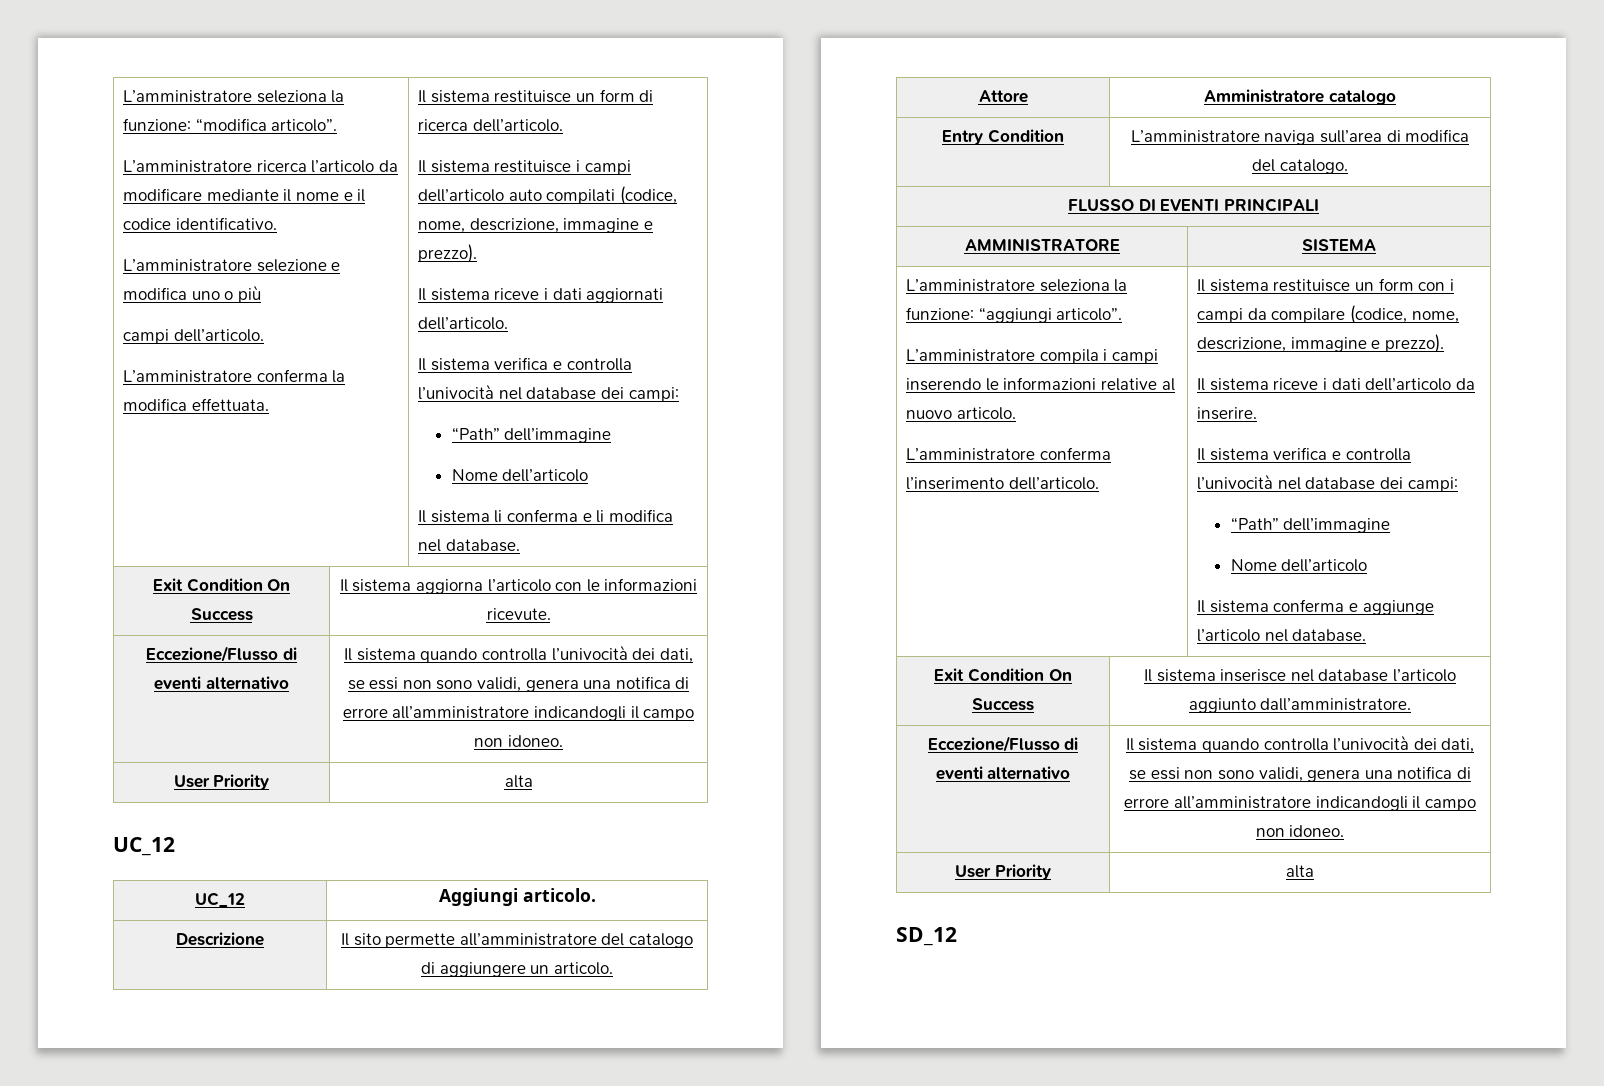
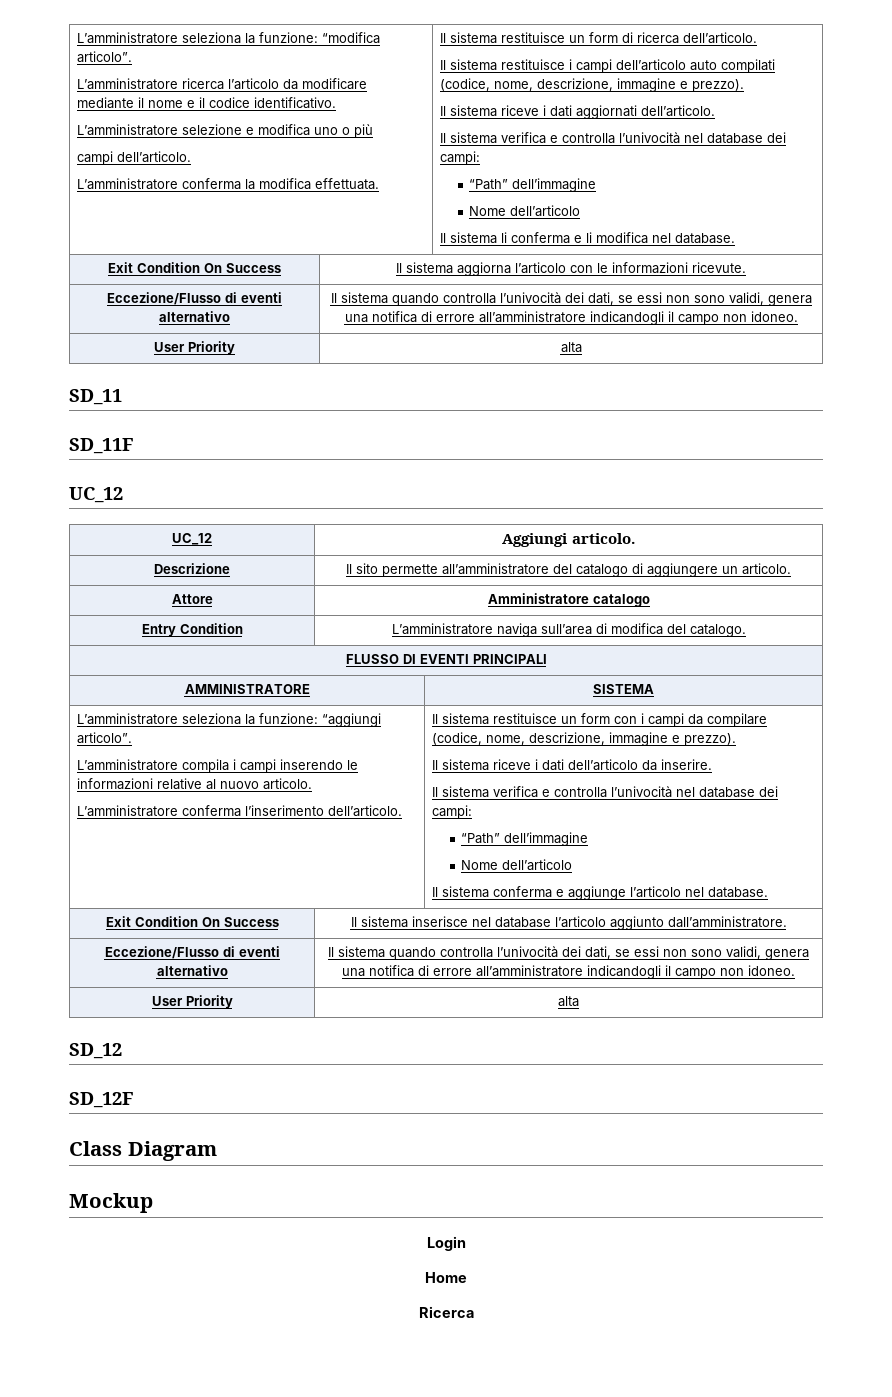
(533, 781) none -> [69,389,122,405] [69,438,133,454] // SD_11 // SD_11F
(957, 936) none -> [69,1092,133,1108] [69,1141,217,1161] [69,1193,153,1213] [426,1236,466,1251] [425,1272,467,1283] [418,1306,474,1318] // SD_12F // Class Diagram // Mockup // Login // Home // Ricerca

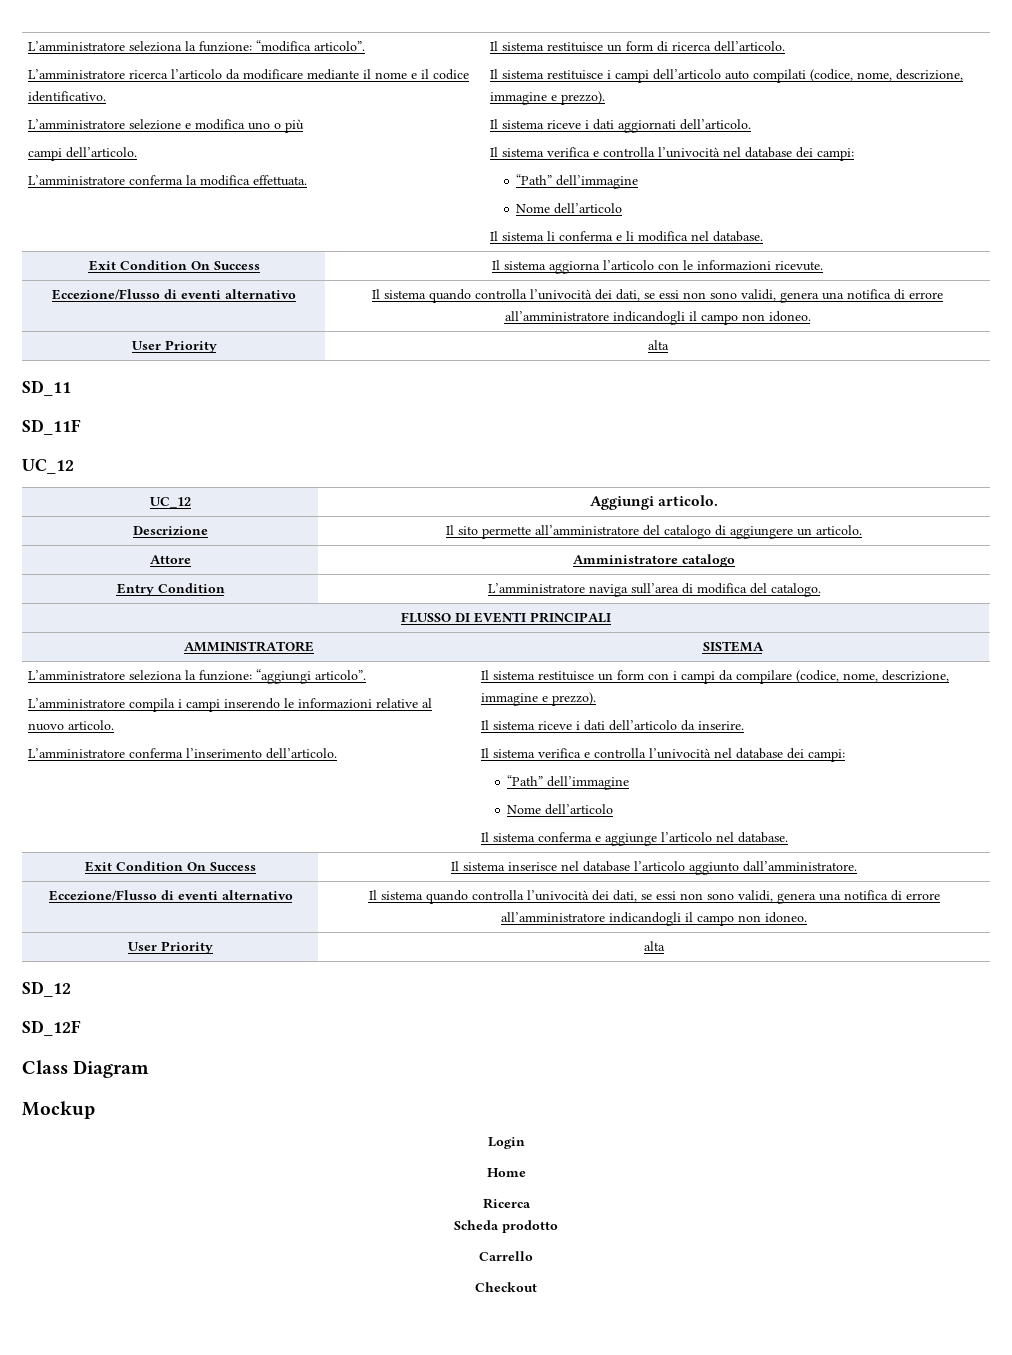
(474, 1312) none -> [454,1220,558,1233] [479,1251,533,1261] [475,1282,537,1292] // Scheda prodotto // Carrello // Checkout

